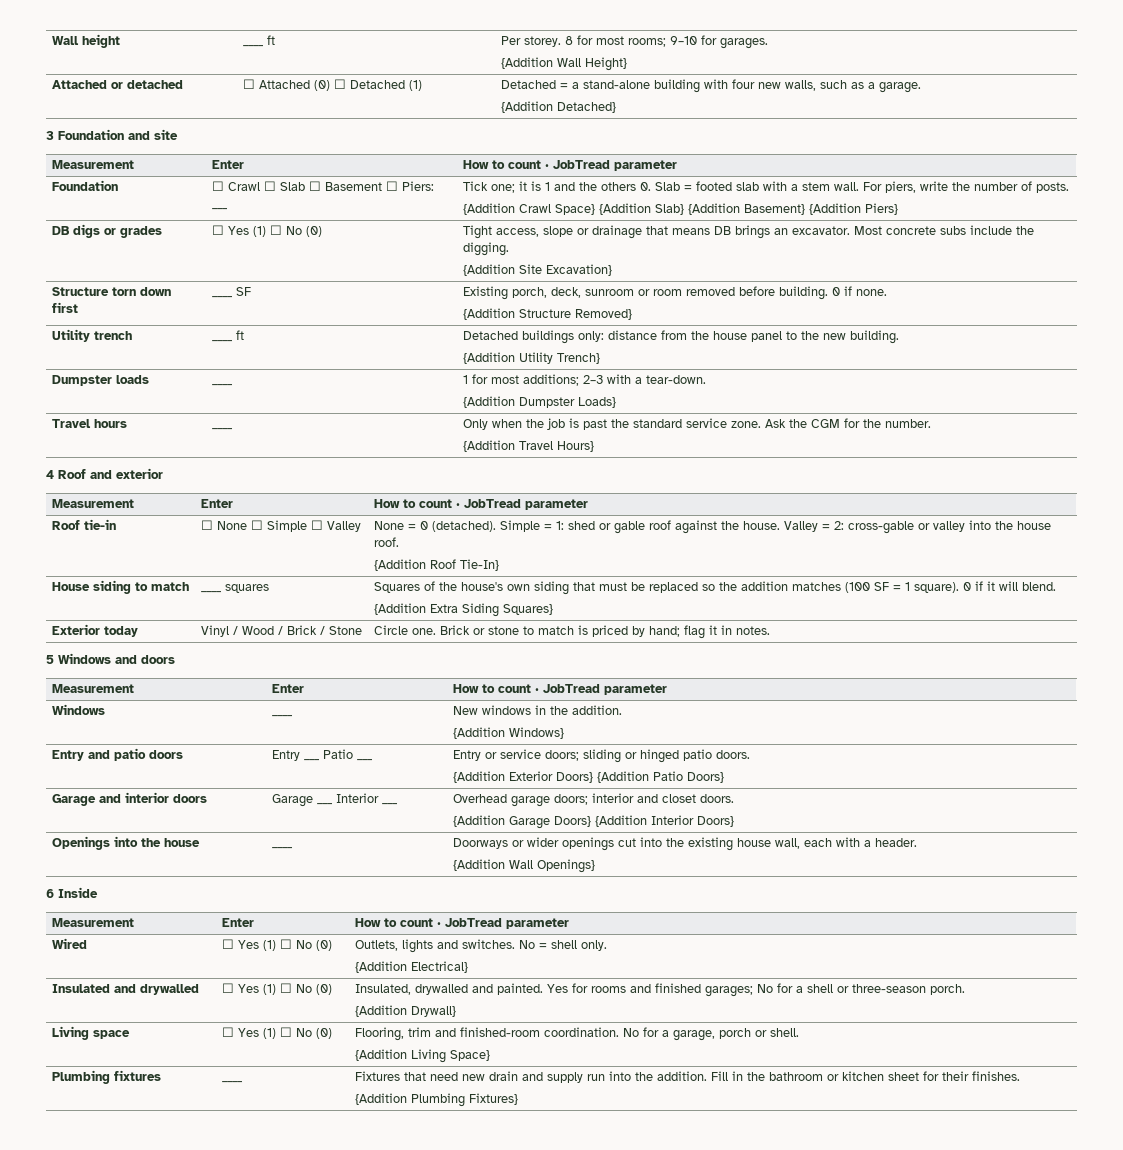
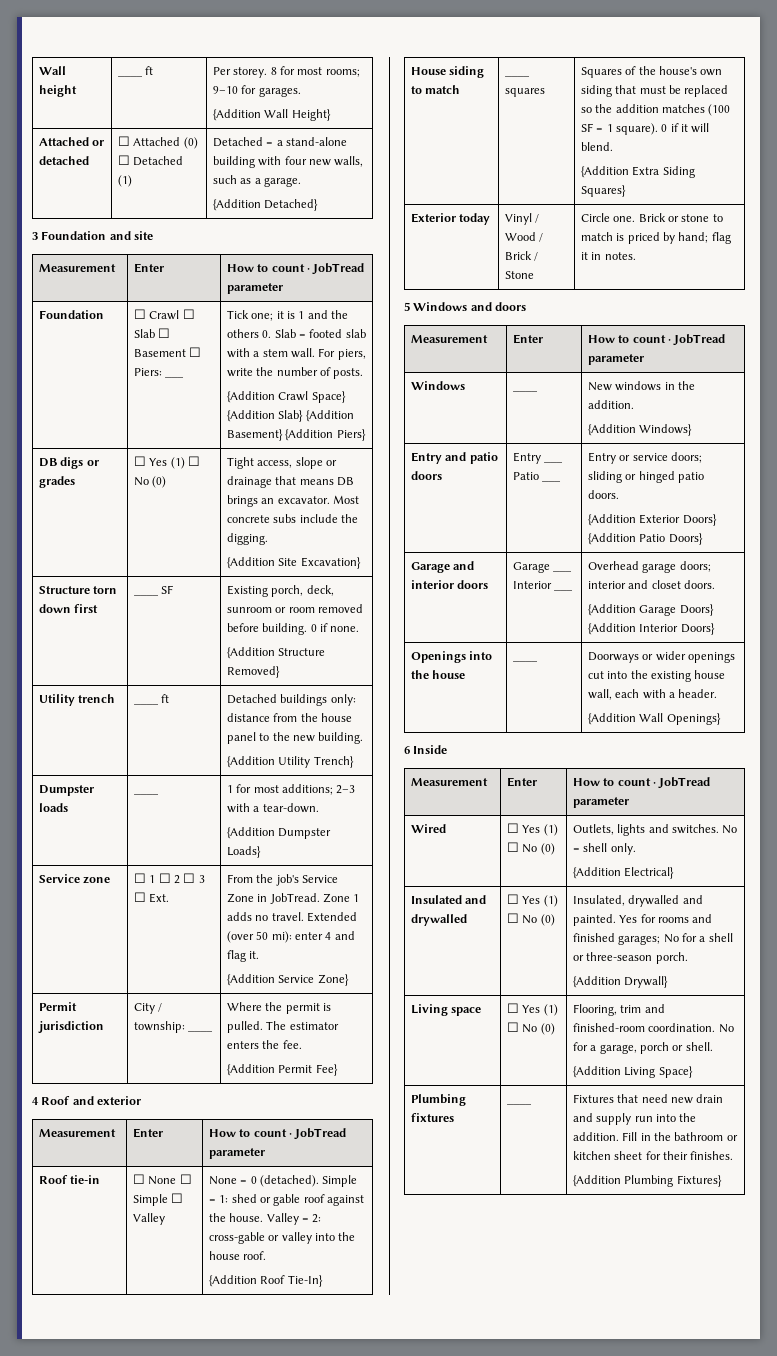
[52,419,128,428] [212,428,234,430] [463,418,932,430] [463,440,595,452] Travel hours | ____ | Only when the job is past the standard service zone. Ask the CGM for the number. // {Addition Travel Hours} -> [38,874,111,884] [133,873,205,884] [133,892,170,903] [226,874,338,886] [226,893,360,904] [226,912,357,922] [226,931,355,943] [226,950,260,962] [226,974,349,986] [38,1002,77,1011] [37,1021,104,1033] [133,1003,163,1014] [133,1021,214,1033] [226,1002,331,1014] [226,1021,339,1033] [226,1040,302,1049] [226,1064,338,1076] Service zone | ☐ 1 ☐ 2 ☐ 3 ☐ Ext. | From the job's Service Zone in JobTread. Zone 1 adds no travel. Extended (over 50 mi): enter 4 and flag it. // {Addition Service Zone} // Permit jurisdiction | City / township: ____ | Where the permit is pulled. The estimator enters the fee. // {Addition Permit Fee}

